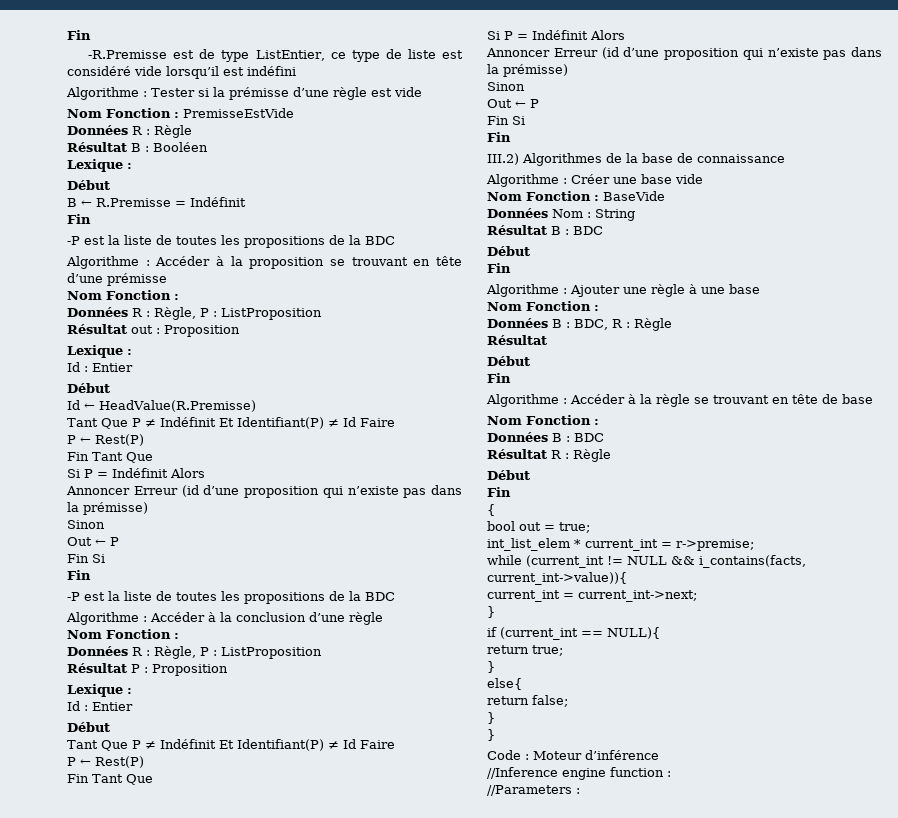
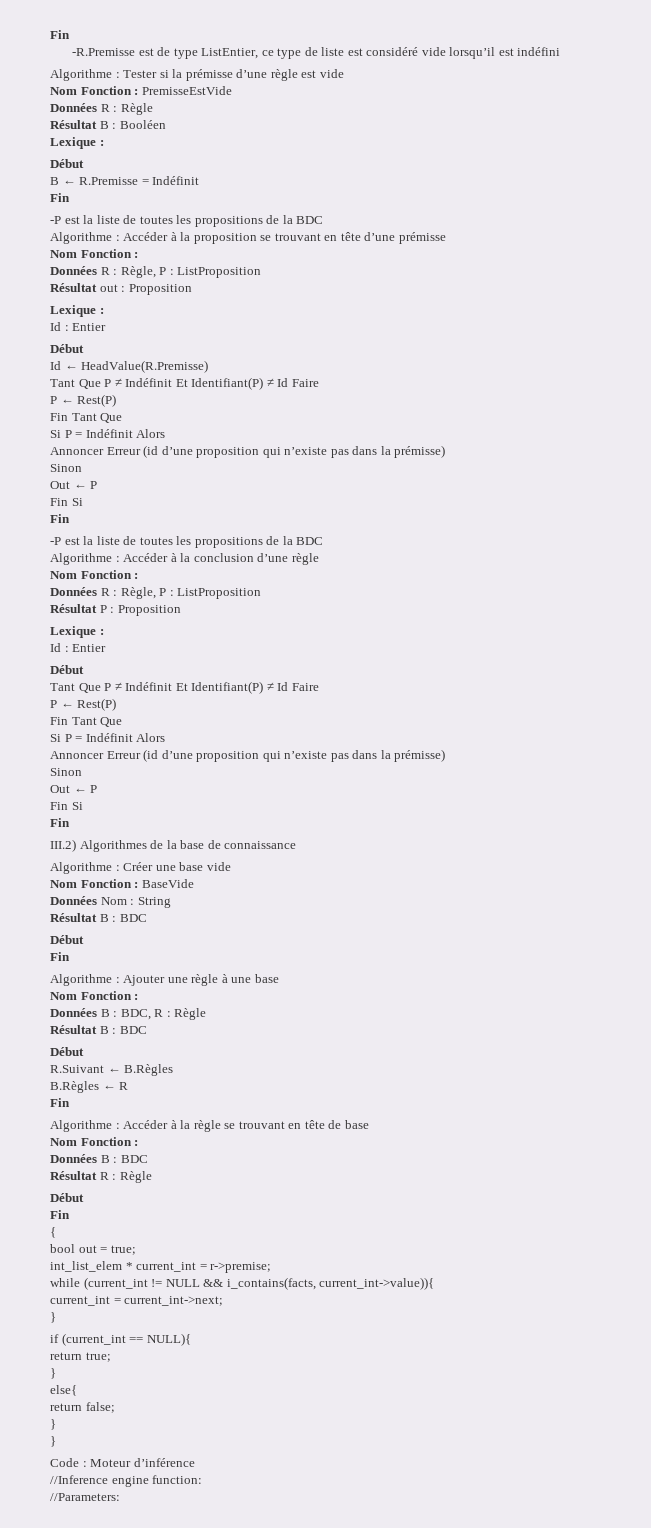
[487,356,530,366] // Début -> [99,1026,147,1034] [50,1047,84,1056] [50,1064,174,1076] [50,1081,129,1093] B : BDC // Début // R.Suivant ← B.Règles // B.Règles ← R
[610,767,671,777] [487,785,580,796] function : // //Parameters : -> [152,1475,203,1484] [50,1493,120,1501] function: // //Parameters:

